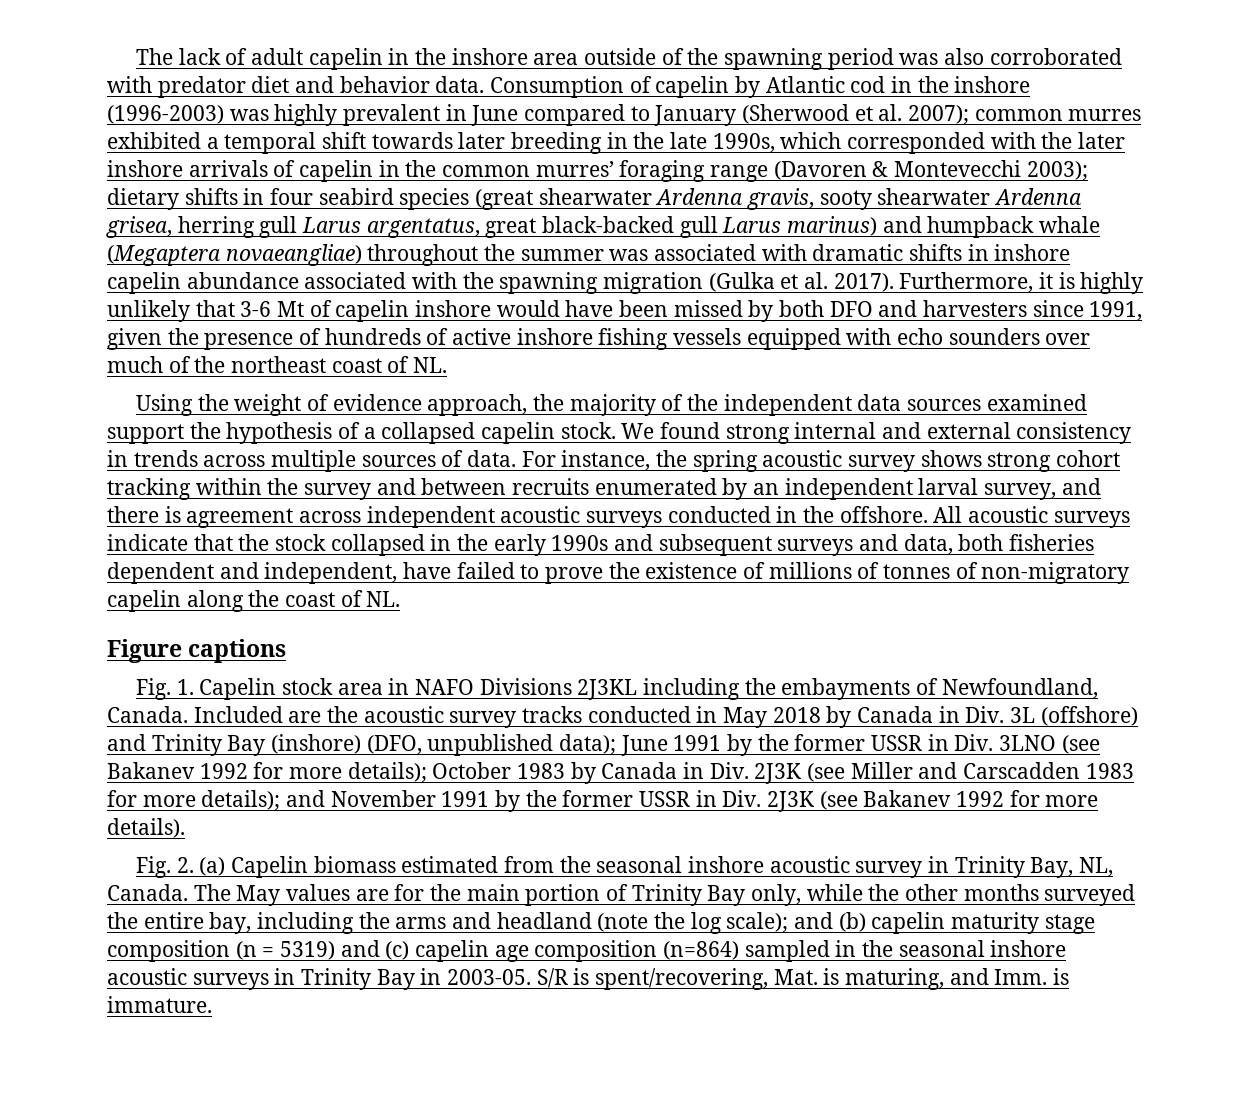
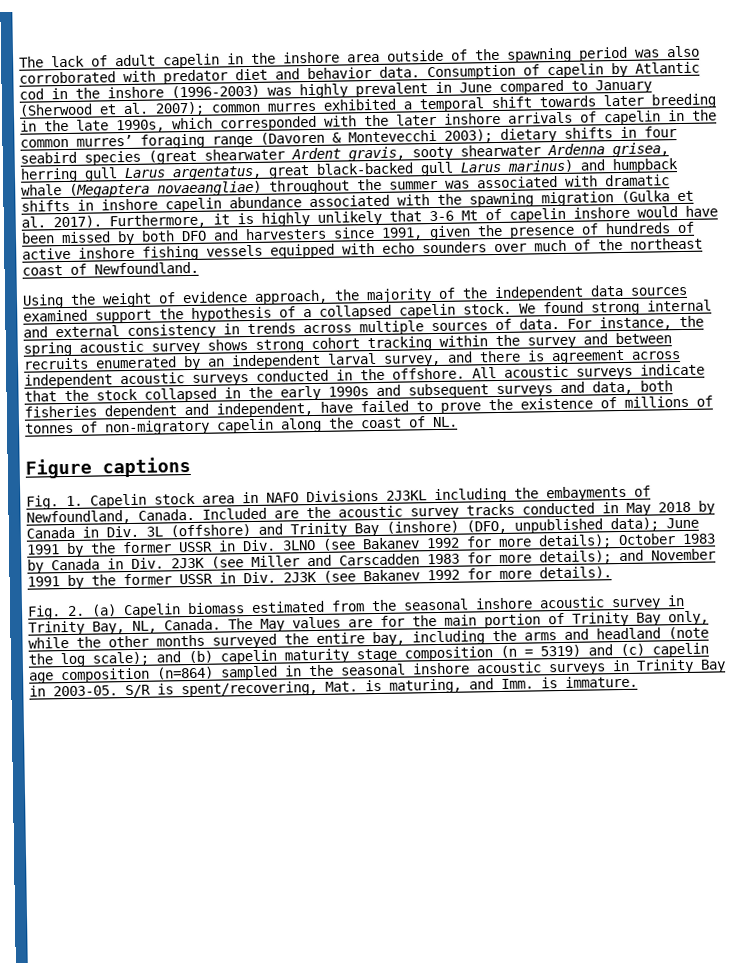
[655,188,744,205] Ardenna -> [291,147,341,160] Ardent
[413,357,448,373] NL. -> [94,261,199,275] Newfoundland.

